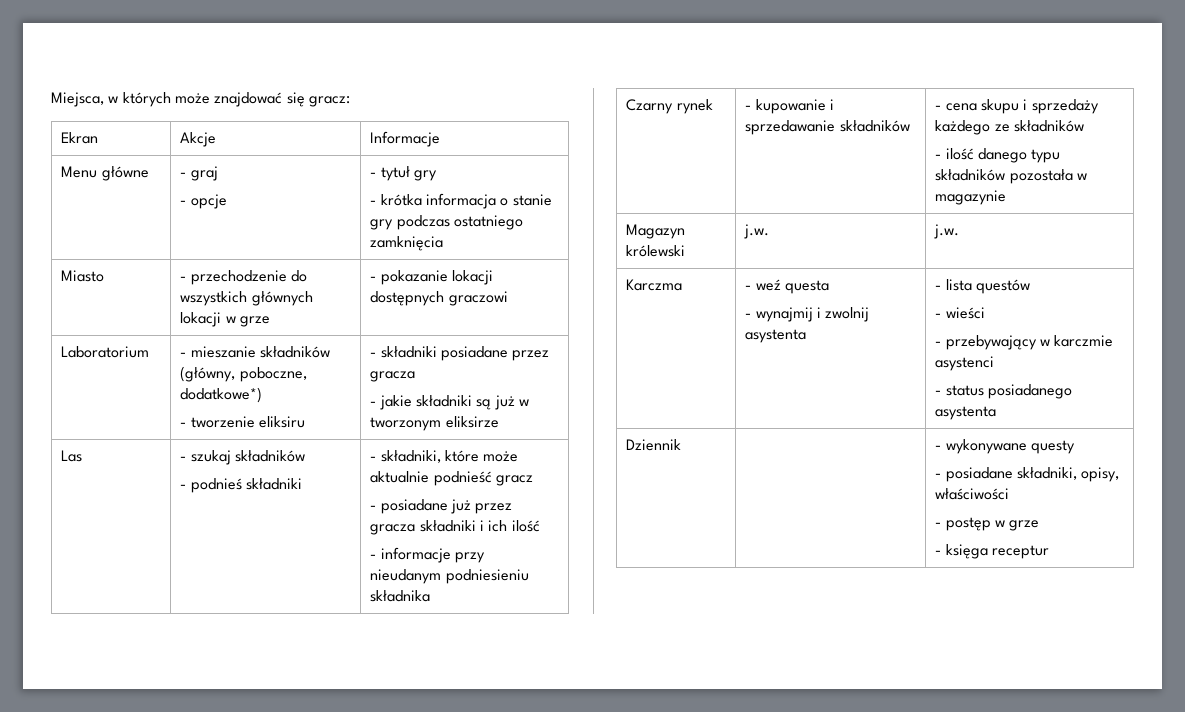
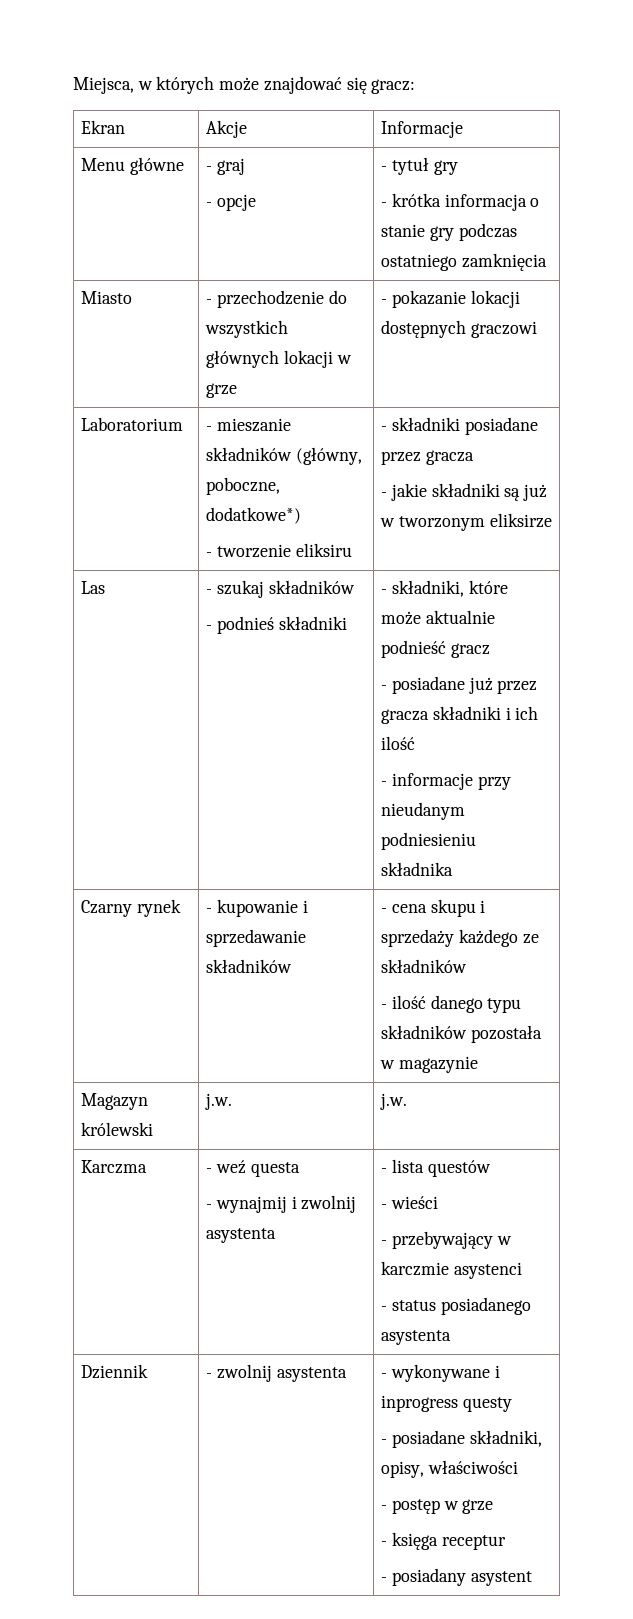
(682, 445) none -> [206,1364,347,1382] - zwolnij asystenta
(1027, 446) none -> [494,1365,500,1378] [381,1395,459,1412] i inprogress
(1050, 552) none -> [381,1568,532,1586] // - posiadany asystent

